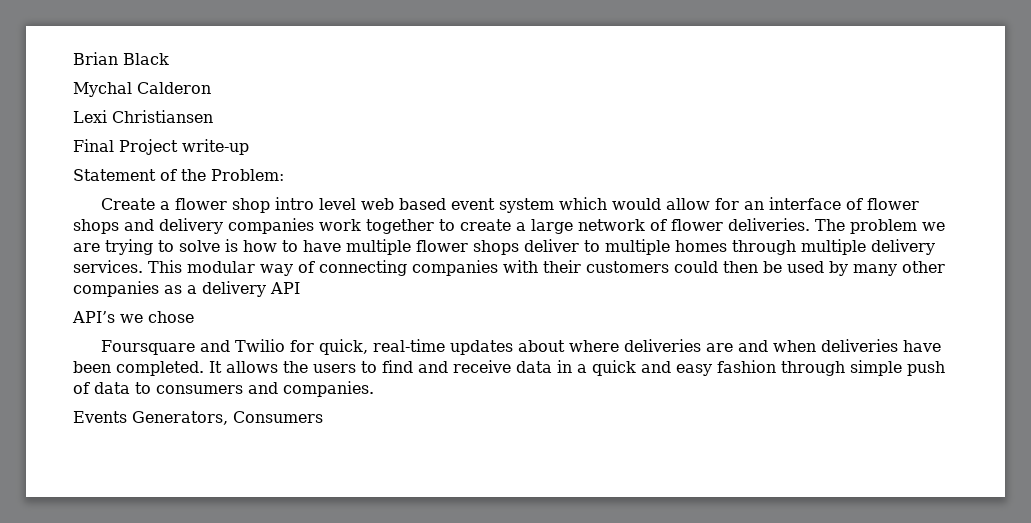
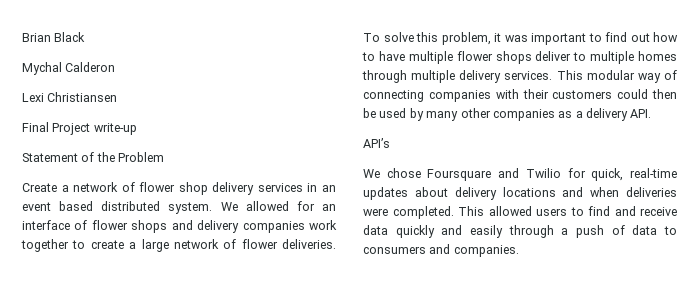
[211,169,284,181] Problem: -> [118,152,165,162] Problem
[175,197,711,213] flower shop intro level web based event system which would allow -> [73,182,336,195] [22,201,289,214] network of flower shop delivery services in an event based distributed system. We allowed
[815,219,945,234] [73,239,238,255] The problem we are trying to solve is -> [363,32,650,45] To solve this problem, it was important to find out
[270,282,300,294] API -> [630,109,652,118] API.
[120,314,143,323] we -> [363,169,380,178] // We
(194, 317) // -> (421, 173) none
[569,339,942,352] [73,361,308,376] where deliveries are and when deliveries have been completed. It allows the -> [454,187,677,200] [363,206,532,219] delivery locations and when deliveries were completed. This allowed
[557,360,902,376] in a quick and easy fashion through simple -> [395,225,569,238] quickly and easily through a
[73,411,323,425] // Events Generators, Consumers -> (519, 251) none

